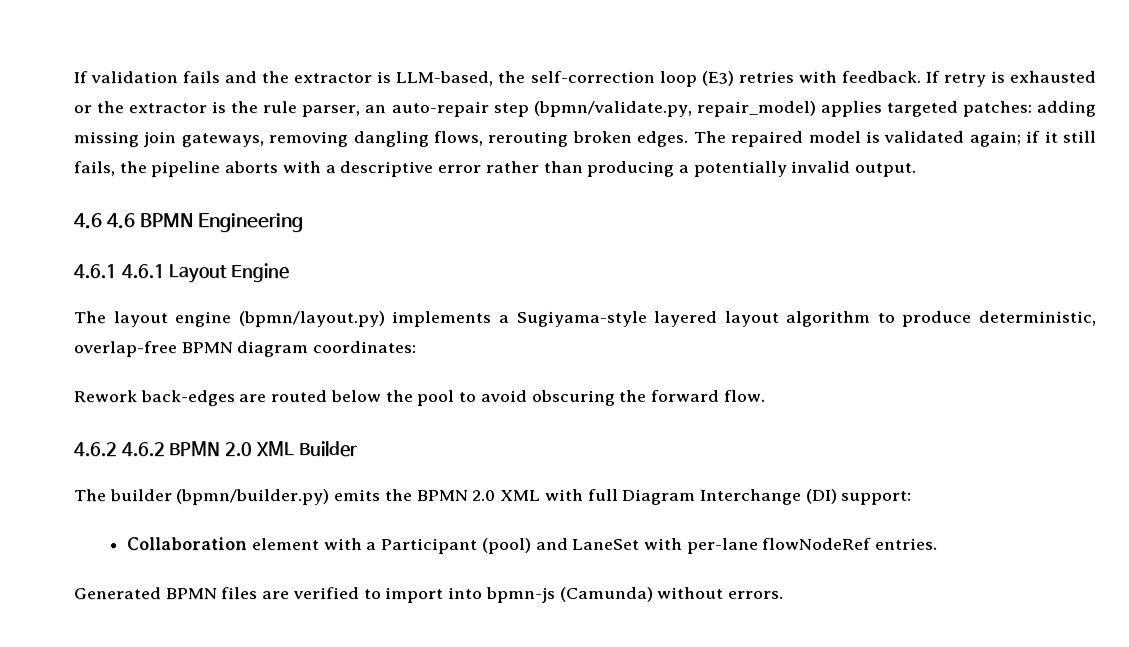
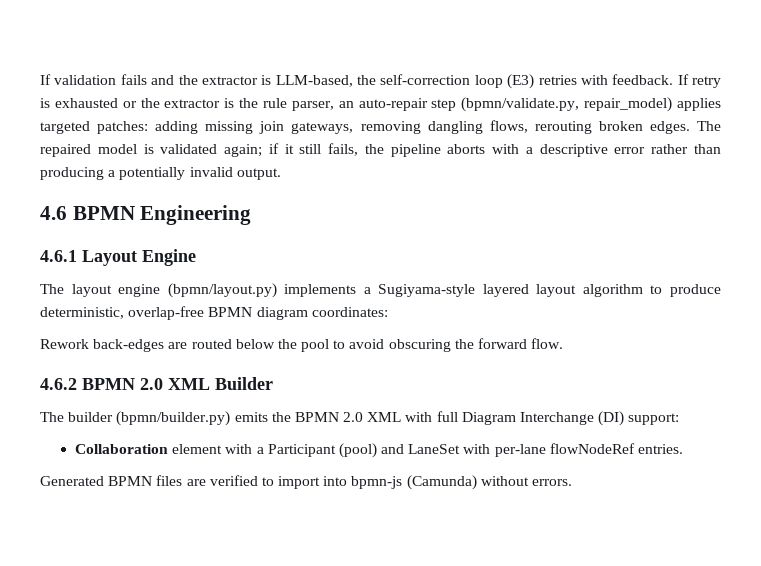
[105,213,135,230] 4.6 -> (67, 213) none
[120,264,165,279] 4.6.1 -> (77, 256) none
[121,442,166,457] 4.6.2 -> (77, 384) none

